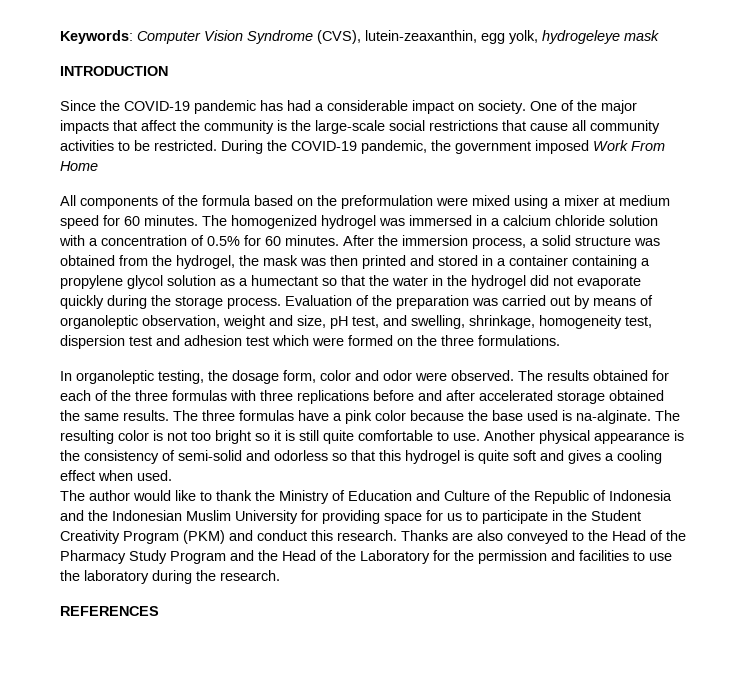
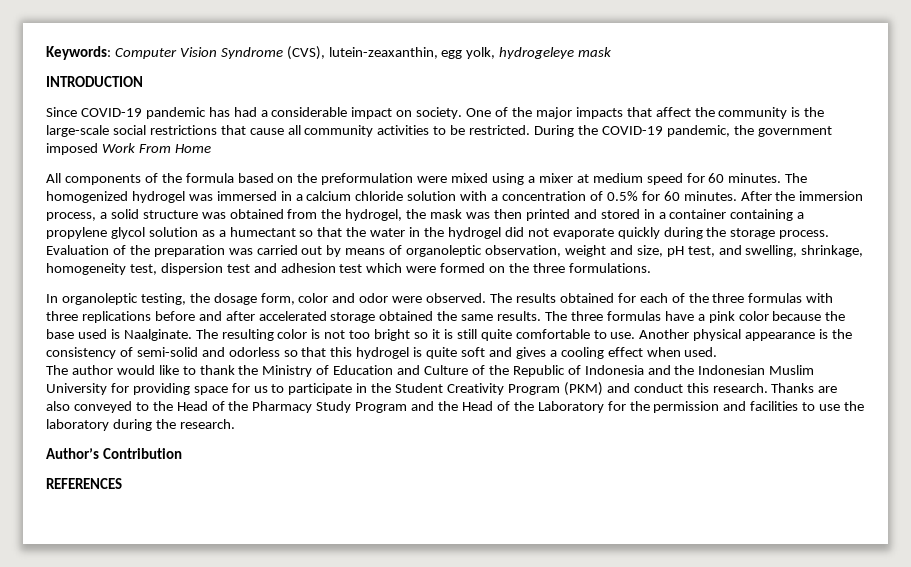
[100,100,120,111] the -> (77, 112) none
[576,410,651,424] na-alginate. -> [123,329,192,341] Naalginate.
(280, 575) none -> [46,448,182,459] // Author’s Contribution

